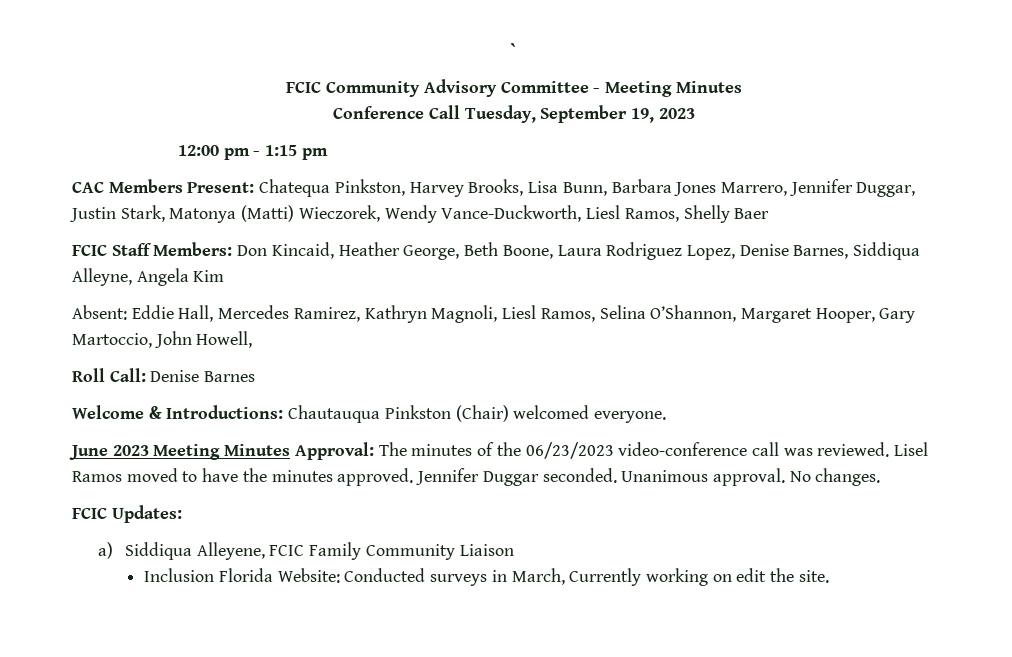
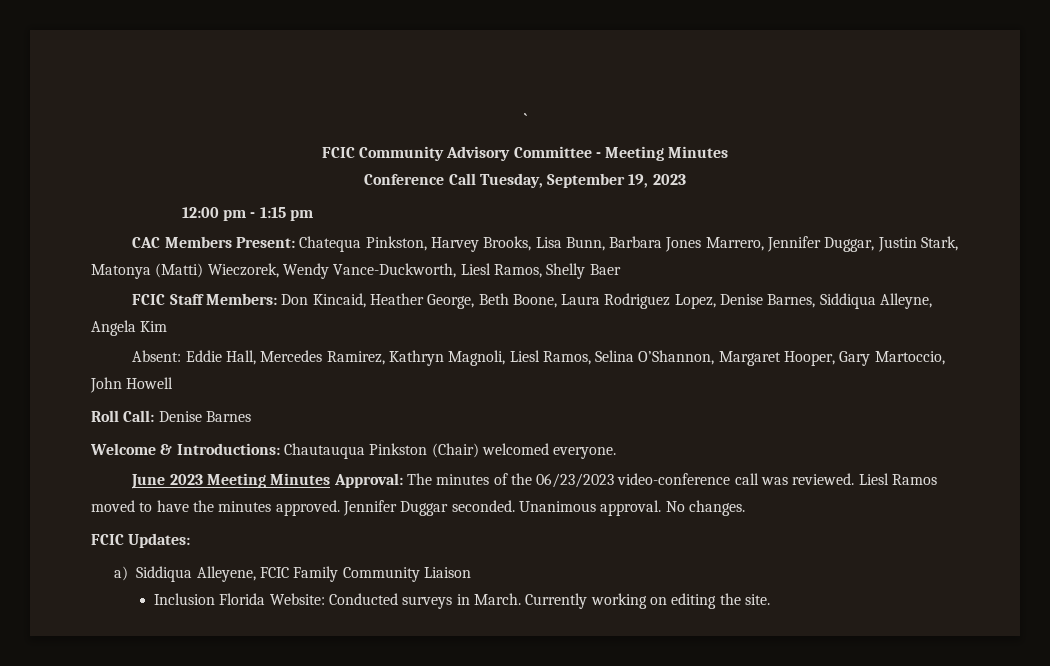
[196,331,253,348] Howell, -> [126,377,174,389] Howell
[894,442,929,456] Lisel -> [858,473,889,485] Liesl
[511,568,565,585] March, -> [473,593,521,605] March.
[736,568,767,582] edit -> [671,593,717,609] editing

